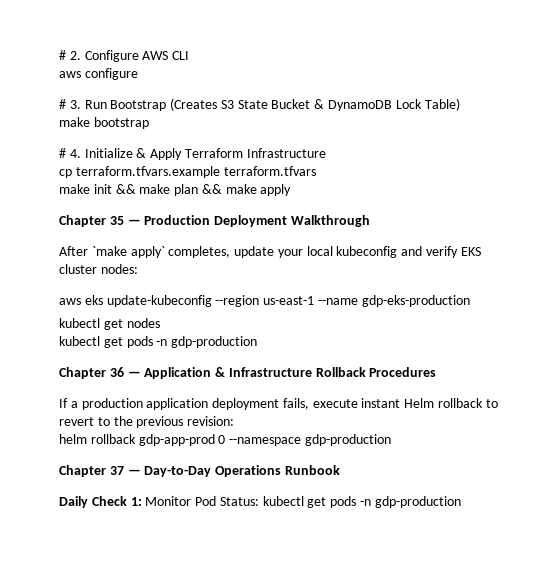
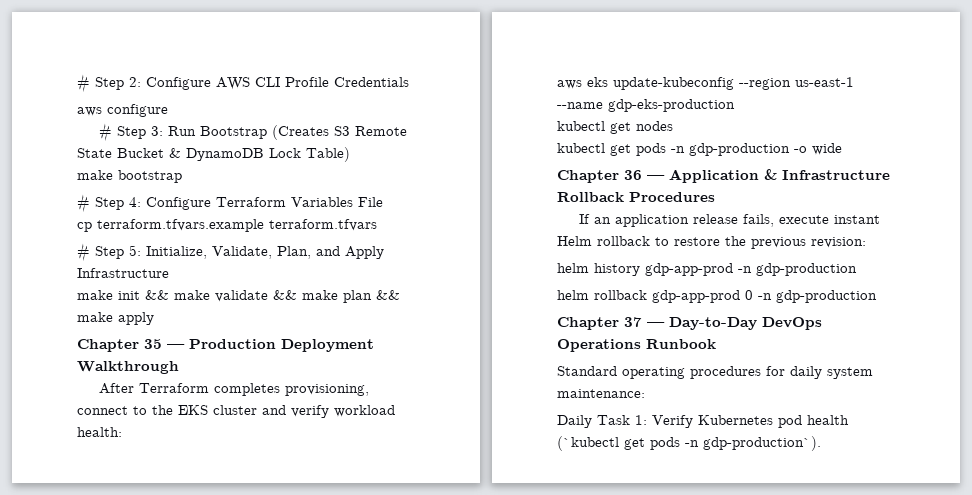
[59,50,81,60] # 2. -> [77,74,141,93] # Step 2:
(190, 55) none -> [285,77,409,87] Profile Credentials
[69,100,81,109] 3. -> [117,126,164,139] Step 3:
(234, 104) none -> [355,126,408,136] Remote
[69,148,326,160] [59,166,316,178] 4. Initialize & Apply Terraform Infrastructure // cp terraform.tfvars.example terraform.tfvars -> [95,197,383,210] [77,219,377,232] [77,243,384,262] [77,268,169,278] Step 4: Configure Terraform Variables File // cp terraform.tfvars.example terraform.tfvars // # Step 5: Initialize, Validate, Plan, and Apply Infrastructure
(171, 189) none -> [215,290,338,302] validate && make
[91,246,481,258] [59,264,138,274] `make apply` completes, update your local kubeconfig and verify EKS cluster nodes: -> [139,383,370,396] [77,405,395,418] [77,427,122,437] Terraform completes provisioning, connect to the EKS cluster and verify workload health:
(258, 342) none -> [794,143,842,155] -o wide
[70,398,280,410] a production application deployment -> [594,214,739,227] an application release
[59,417,110,426] revert to -> [674,237,720,246] restore
(235, 421) none -> [557,263,857,276] // helm history gdp-app-prod -n gdp-production
[229,437,302,446] --namespace -> [758,293,772,300] -n
(212, 471) none -> [762,317,822,330] DevOps
[59,496,461,508] Daily Check 1: Monitor Pod Status: kubectl get pods -n gdp-production -> [557,366,873,379] [557,389,645,398] [557,415,849,428] [557,436,821,451] Standard operating procedures for daily system maintenance: // Daily Task 1: Verify Kubernetes pod health (`kubectl get pods -n gdp-production`).

